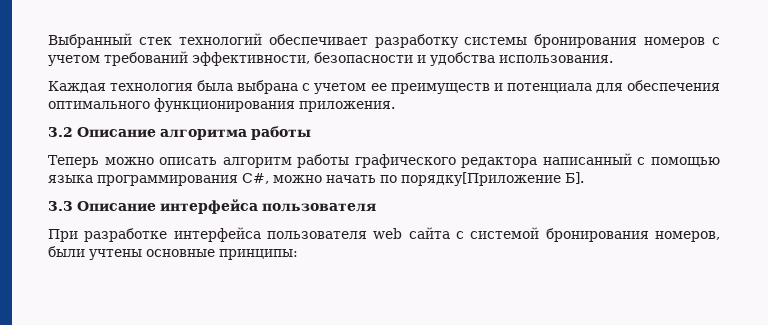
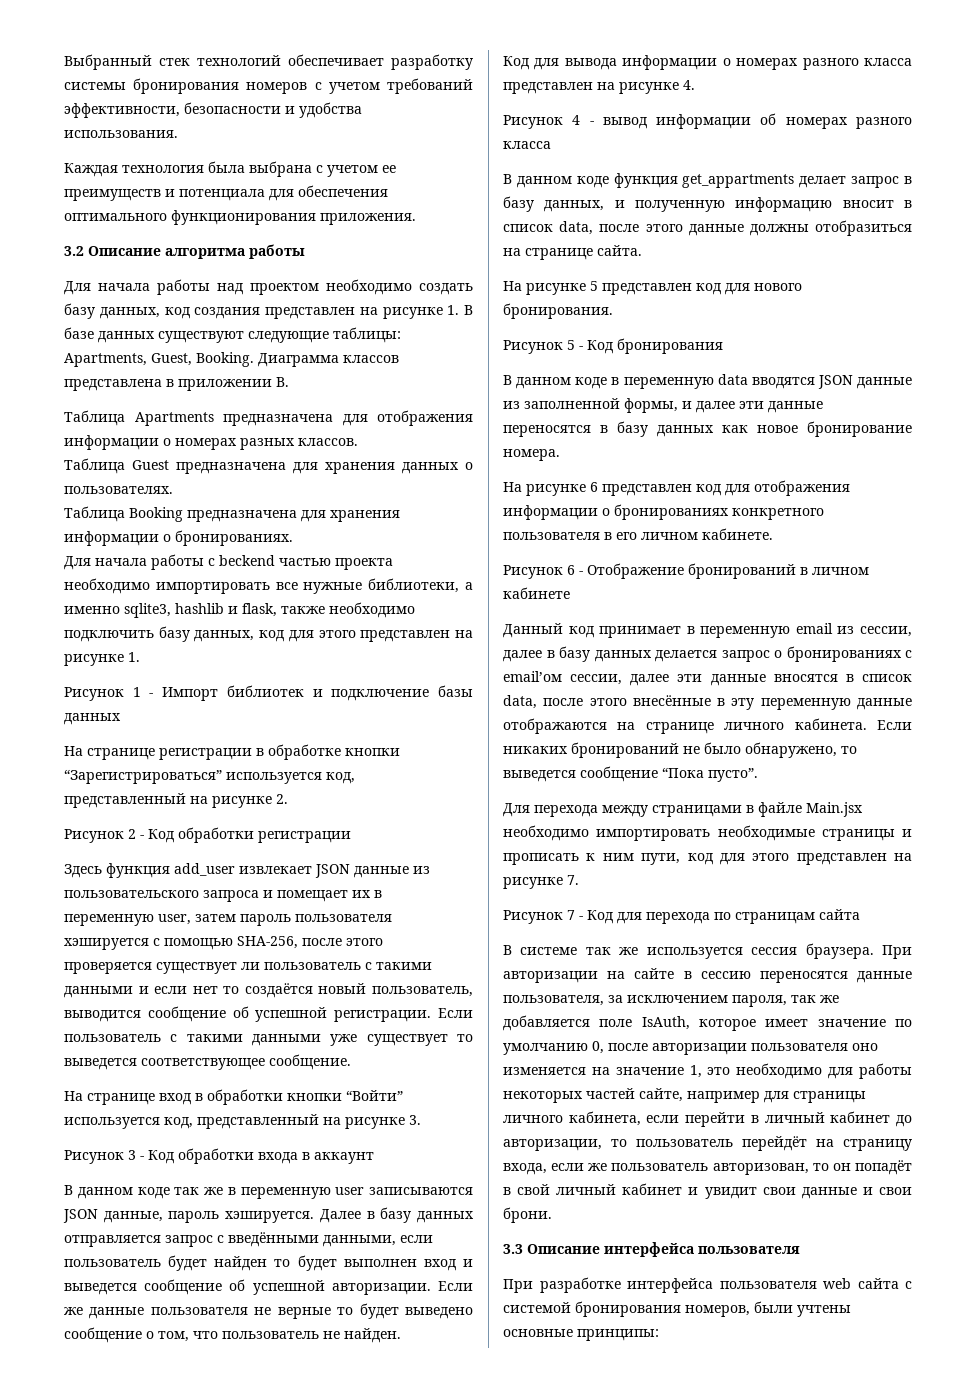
[48,153,720,168] [48,172,584,186] Теперь можно описать алгоритм работы графического редактора написанный с помощью языка программирования C#, можно начать по порядку[Приложение Б]. -> [64,279,473,295] [64,303,473,319] [64,327,401,343] [64,352,399,367] [64,377,289,391] [64,410,473,426] [64,435,358,450] [64,458,473,474] [64,486,173,494] [64,506,400,522] [64,530,293,546] [64,554,393,570] [64,578,474,594] [64,602,415,618] [64,626,473,642] [64,652,140,666] [64,685,474,701] [64,713,121,725] [64,744,400,760] [64,769,355,784] [64,793,288,808] [64,827,351,843] [64,863,430,878] [64,890,382,902] [64,914,392,926] [64,936,383,950] [64,962,432,974] [64,983,473,998] [64,1006,474,1022] [64,1034,473,1046] [64,1054,351,1070] [64,1089,403,1105] [64,1114,421,1129] [64,1148,374,1164] [64,1185,473,1199] [63,1207,475,1223] [64,1232,433,1247] [64,1255,474,1271] [64,1279,473,1295] [64,1303,473,1319] [64,1327,401,1343] [503,55,912,70] [503,80,695,94] [503,113,912,129] [503,141,551,149] [503,173,912,188] [503,196,912,212] [503,220,912,236] [503,245,642,260] [503,281,802,295] [503,303,613,319] [503,338,723,354] [503,374,912,389] [503,398,823,413] [503,421,912,437] [503,449,560,461] [503,480,850,496] [503,504,824,520] [503,528,773,540] [503,563,869,579] [503,587,570,599] [503,623,912,638] [503,646,912,662] [503,671,912,686] [503,695,912,710] [503,718,912,734] [503,742,857,758] [503,766,758,782] [503,802,863,817] [503,825,912,841] [503,853,912,865] [503,875,579,889] [503,909,860,924] [503,943,912,959] [503,968,912,983] [503,995,839,1007] [503,1015,912,1031] [503,1041,878,1055] [503,1063,912,1079] [503,1088,866,1103] [503,1111,912,1127] [503,1136,912,1151] [503,1160,912,1175] [503,1183,912,1199] [503,1207,552,1223] Для начала работы над проектом необходимо создать базу данных, код создания представлен на рисунке 1. В базе данных существуют следующие таблицы: Apartments, Guest, Booking. Диаграмма классов представлена в приложении В. // Таблица Apartments предназначена для отображения информации о номерах разных классов. // Таблица Guest предназначена для хранения данных о пользователях. // Таблица Booking предназначена для хранения информации о бронированиях. // Для начала работы с beckend частью проекта необходимо импортировать все нужные библиотеки, а именно sqlite3, hashlib и flask, также необходимо подключить базу данных, код для этого представлен на рисунке 1. // Рисунок 1 - Импорт библиотек и подключение базы данных // На странице регистрации в обработке кнопки “Зарегистрироваться” используется код, представленный на рисунке 2. // Рисунок 2 - Код обработки регистрации // Здесь функция add_user извлекает JSON данные из пользовательского запроса и помещает их в переменную user, затем пароль пользователя хэшируется с помощью SHA-256, после этого проверяется существует ли пользователь с такими данными и если нет то создаётся новый пользователь, выводится сообщение об успешной регистрации. Если пользователь с такими данными уже существует то выведется соответствующее сообщение. // На странице вход в обработки кнопки “Войти” используется код, представленный на рисунке 3. // Рисунок 3 - Код обработки входа в аккаунт // В данном коде так же в переменную user записываются JSON данные, пароль хэшируется. Далее в базу данных отправляется запрос с введёнными данными, если пользователь будет найден то будет выполнен вход и выведется сообщение об успешной авторизации. Если же данные пользователя не верные то будет выведено сообщение о том, что пользователь не найден. // Код для вывода информации о номерах разного класса представлен на рисунке 4. // Рисунок 4 - вывод информации об номерах разного класса // В данном коде функция get_appartments делает запрос в базу данных, и полученную информацию вносит в список data, после этого данные должны отобразиться на странице сайта. // На рисунке 5 представлен код для нового бронирования. // Рисунок 5 - Код бронирования // В данном коде в переменную data вводятся JSON данные из заполненной формы, и далее эти данные переносятся в базу данных как новое бронирование номера. // На рисунке 6 представлен код для отображения информации о бронированиях конкретного пользователя в его личном кабинете. // Рисунок 6 - Отображение бронирований в личном кабинете // Данный код принимает в переменную email из сессии, далее в базу данных делается запрос о бронированиях с email’ом сессии, далее эти данные вносятся в список data, после этого внесённые в эту переменную данные отображаются на странице личного кабинета. Если никаких бронирований не было обнаружено, то выведется сообщение “Пока пусто”. // Для перехода между страницами в файле Main.jsx необходимо импортировать необходимые страницы и прописать к ним пути, код для этого представлен на рисунке 7. // Рисунок 7 - Код для перехода по страницам сайта // В системе так же используется сессия браузера. При авторизации на сайте в сессию переносятся данные пользователя, за исключением пароля, так же добавляется поле IsAuth, которое имеет значение по умолчанию 0, после авторизации пользователя оно изменяется на значение 1, это необходимо для работы некоторых частей сайте, например для страницы личного кабинета, если перейти в личный кабинет до авторизации, то пользователь перейдёт на страницу входа, если же пользователь авторизован, то он попадёт в свой личный кабинет и увидит свои данные и свои брони.

